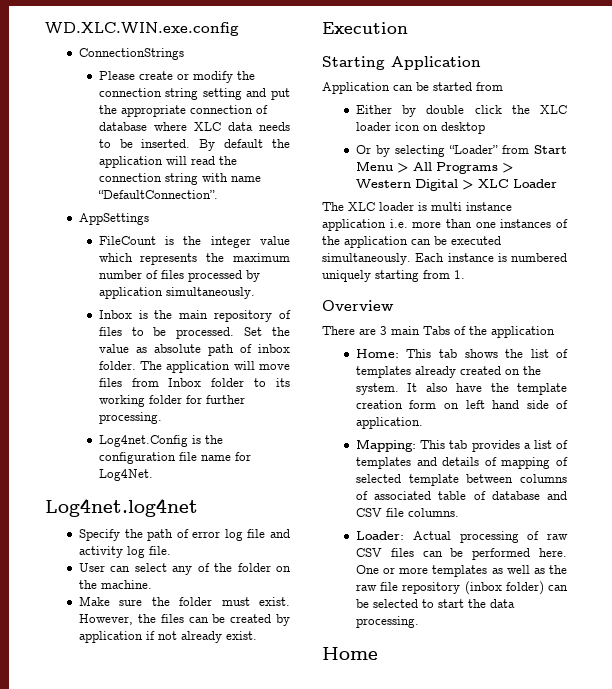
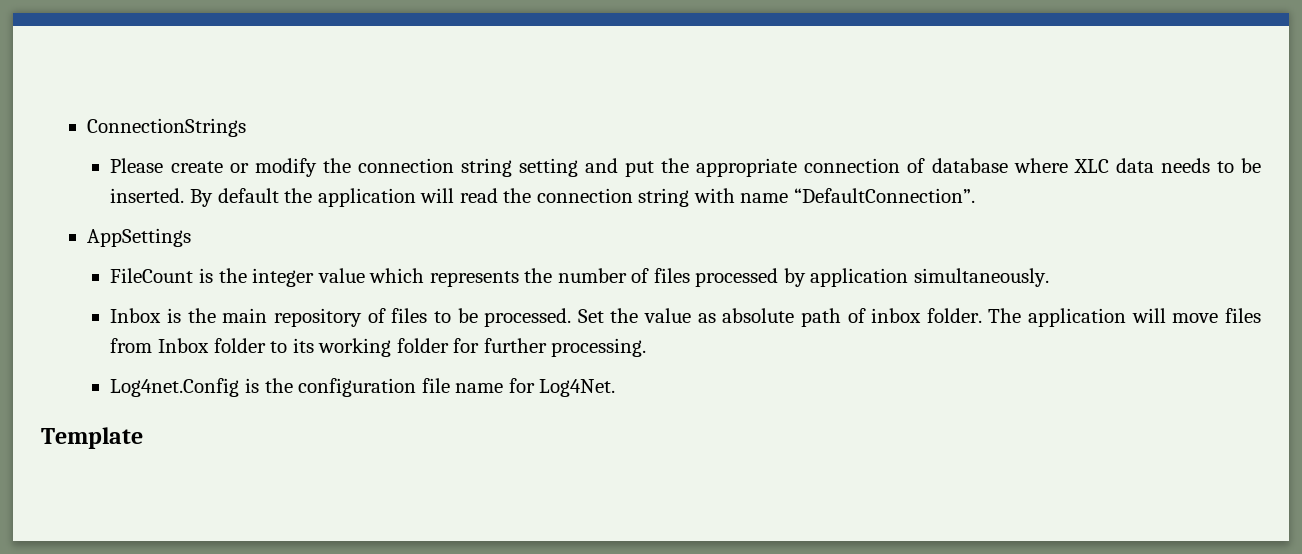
[45,22,239,36] WD.XLC.WIN.exe.config // -> (87, 127) none
[233,253,290,262] maximum -> (553, 275) none
[45,498,198,517] [78,529,290,541] [78,546,171,558] [78,563,291,575] [78,580,152,589] [78,596,290,606] [78,614,290,626] [78,631,257,643] [322,22,408,34] [322,56,481,70] [322,82,503,94] [355,105,567,117] [355,122,485,134] [355,145,567,157] [355,161,514,174] [355,179,557,191] [322,202,512,211] [322,219,568,231] [322,236,501,248] [322,253,567,265] [322,270,465,282] [322,300,394,311] [322,326,555,338] [355,349,568,358] [355,366,541,378] [355,383,567,395] [355,400,568,409] [355,417,423,429] [355,439,568,452] [355,457,568,469] [355,474,567,486] [355,491,567,500] [355,508,459,517] [355,531,568,543] [355,548,567,560] [355,565,567,577] [355,581,568,595] [355,599,515,608] [355,616,419,628] [322,647,378,660] Log4net.log4net // Specify the path of error log file and activity log file. // User can select any of the folder on the machine. // Make sure the folder must exist. However, the files can be created by application if not already exist. // Execution // Starting Application // Application can be started from // Either by double click the XLC loader icon on desktop // Or by selecting “Loader” from Start Menu > All Programs > Western Digital > XLC Loader // The XLC loader is multi instance application i.e. more than one instances of the application can be executed simultaneously. Each instance is numbered uniquely starting from 1. // Overview // There are 3 main Tabs of the application // Home: This tab shows the list of templates already created on the system. It also have the template creation form on left hand side of application. // Mapping: This tab provides a list of templates and details of mapping of selected template between columns of associated table of database and CSV file columns. // Loader: Actual processing of raw CSV files can be performed here. One or more templates as well as the raw file repository (inbox folder) can be selected to start the data processing. // Home -> [41,427,143,449] Template

